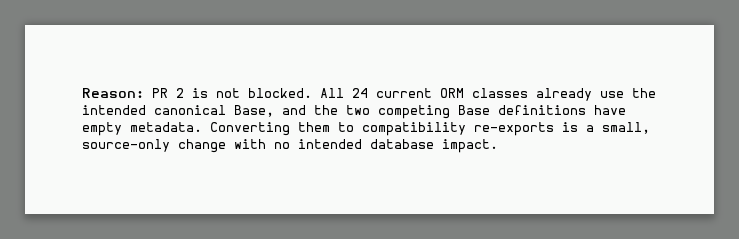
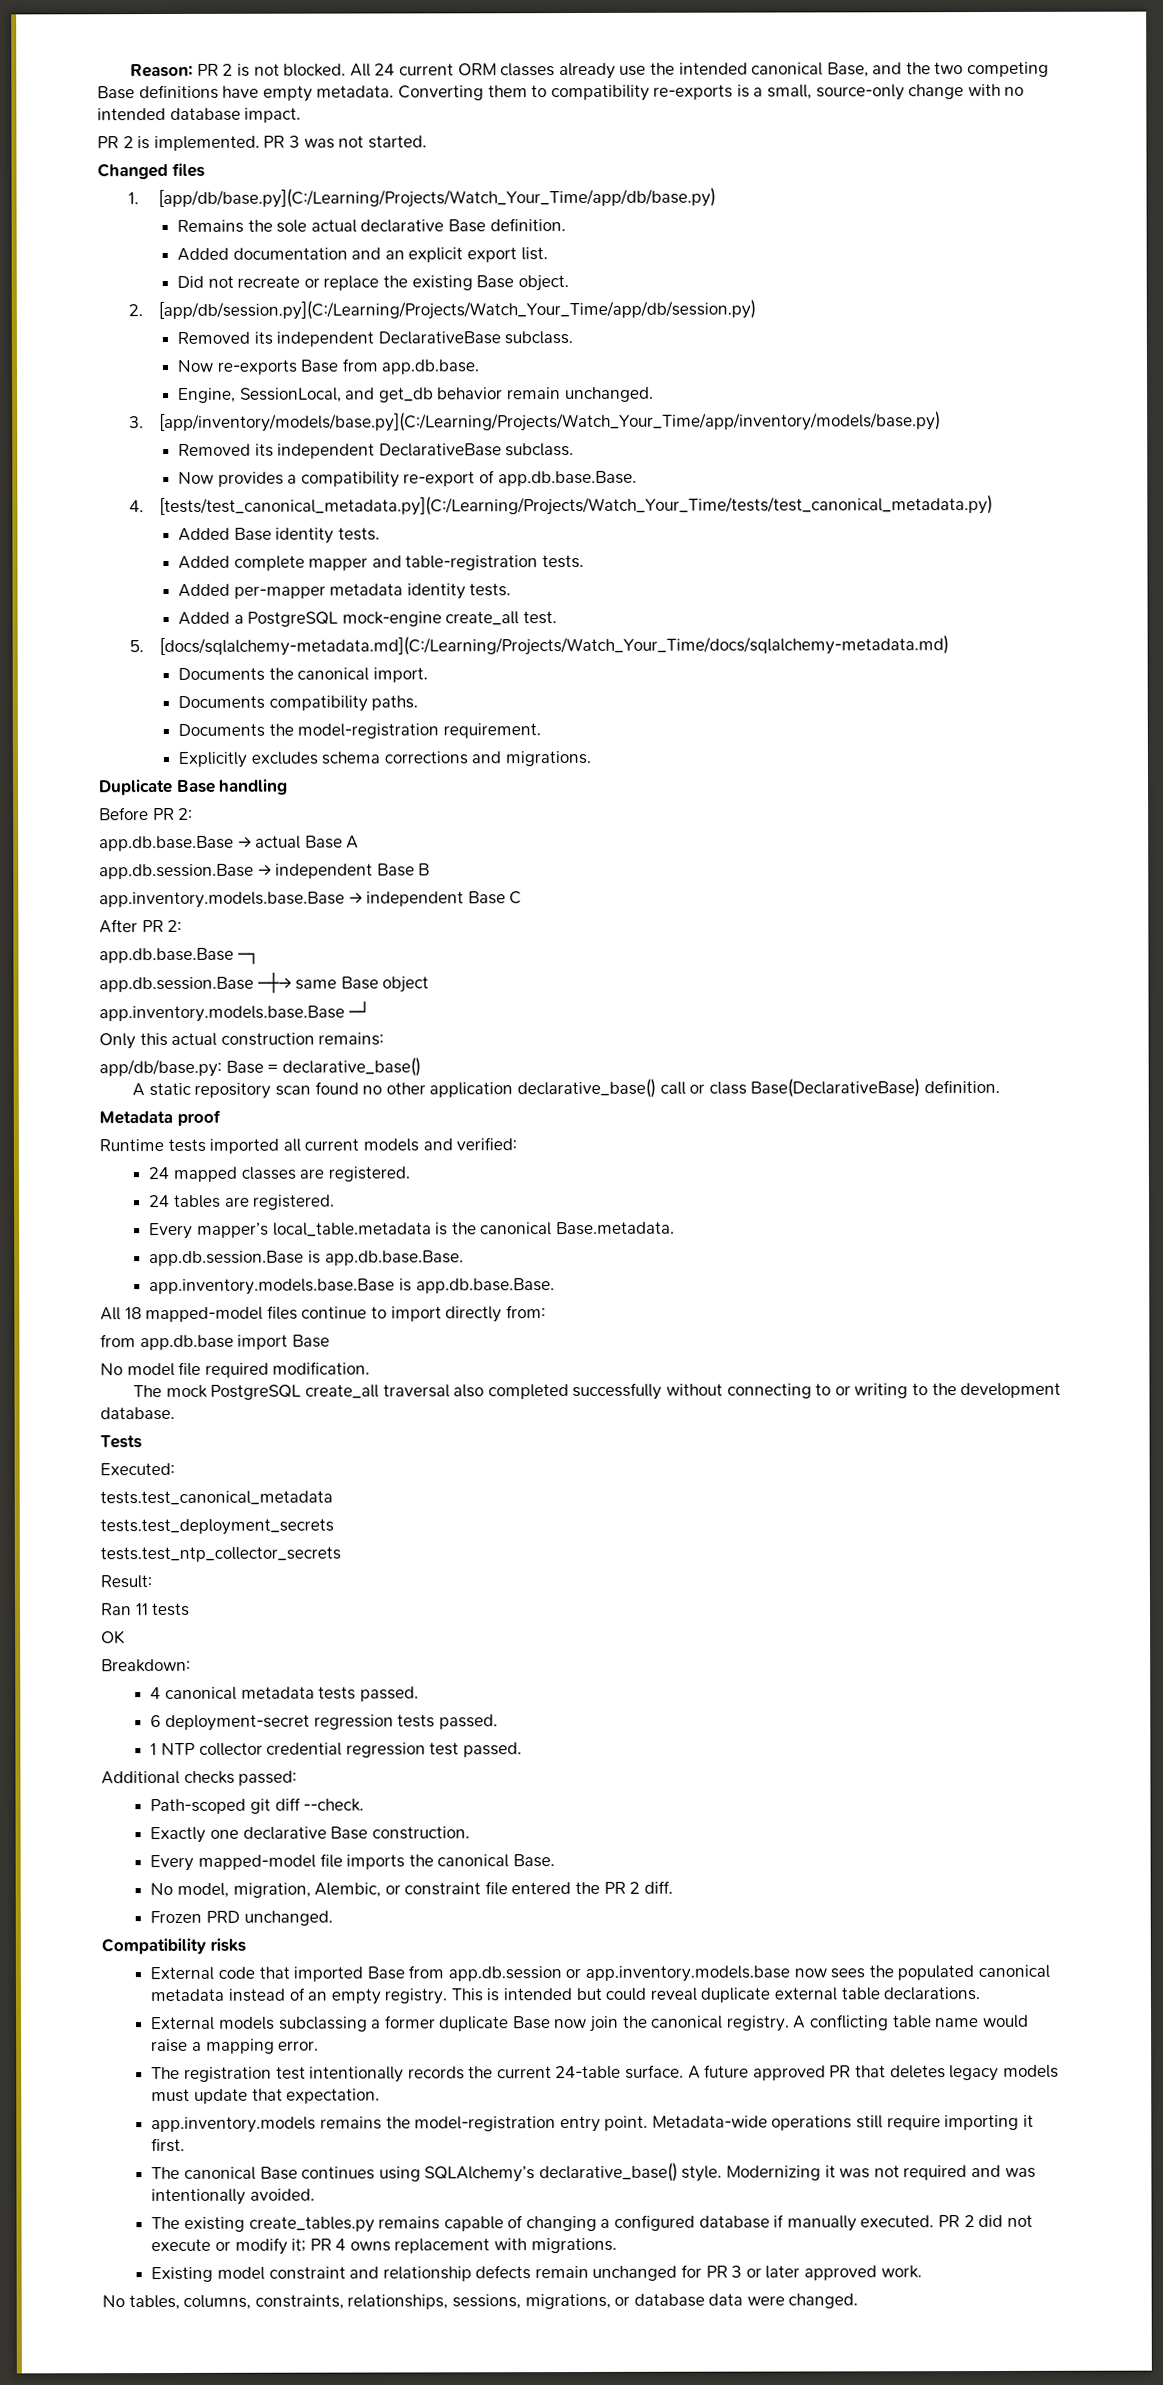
(498, 146) none -> [97,135,427,152] [97,162,205,180] [127,187,717,209] [176,218,566,233] [176,247,548,263] [176,275,569,292] [127,299,757,321] [176,331,574,347] [176,358,481,375] [177,386,654,403] [128,411,942,433] [177,443,575,459] [177,470,637,488] [128,494,994,517] [177,527,380,544] [177,554,584,571] [177,583,512,600] [177,611,557,627] [128,635,950,657] [177,667,428,683] [177,695,419,712] [177,723,541,739] [177,750,591,768] [98,778,289,796] [99,807,194,821] [99,835,360,852] [99,863,431,880] [99,891,523,909] [99,919,183,934] [99,947,259,965] [99,972,430,994] [99,1001,370,1023] [99,1032,385,1050] [99,1057,421,1078] [132,1078,1000,1099] [99,1109,221,1126] [99,1137,518,1154] [148,1166,410,1182] [149,1194,336,1210] [149,1221,675,1240] [149,1250,464,1267] [149,1278,555,1296] [100,1305,546,1323] [100,1334,330,1351] [100,1361,371,1378] [133,1382,1062,1401] [100,1406,175,1421] [100,1435,142,1449] [100,1462,175,1476] [100,1490,333,1506] [100,1518,334,1536] [100,1546,341,1563] [100,1575,152,1589] [101,1602,191,1617] [101,1630,125,1645] [101,1658,191,1673] [150,1686,419,1702] [150,1714,498,1732] [150,1742,522,1758] [101,1770,298,1786] [150,1797,365,1815] [150,1826,470,1844] [150,1853,555,1872] [150,1880,673,1898] [150,1910,333,1926] [101,1937,246,1955] [150,1964,1051,1982] [150,1987,981,2005] [151,2014,1029,2032] [151,2038,320,2054] [151,2064,1059,2083] [151,2088,381,2104] [151,2114,1034,2134] [151,2137,186,2153] [151,2162,1036,2183] [151,2188,315,2206] [151,2214,1033,2233] [151,2237,617,2255] [151,2264,922,2283] [102,2293,859,2311] // PR 2 is implemented. PR 3 was not started. // Changed files // 1. [app/db/base.py](C:/Learning/Projects/Watch_Your_Time/app/db/base.py) // Remains the sole actual declarative Base definition. // Added documentation and an explicit export list. // Did not recreate or replace the existing Base object. // 2. [app/db/session.py](C:/Learning/Projects/Watch_Your_Time/app/db/session.py) // Removed its independent DeclarativeBase subclass. // Now re-exports Base from app.db.base. // Engine, SessionLocal, and get_db behavior remain unchanged. // 3. [app/inventory/models/base.py](C:/Learning/Projects/Watch_Your_Time/app/inventory/models/base.py) // Removed its independent DeclarativeBase subclass. // Now provides a compatibility re-export of app.db.base.Base. // 4. [tests/test_canonical_metadata.py](C:/Learning/Projects/Watch_Your_Time/tests/test_canonical_metadata.py) // Added Base identity tests. // Added complete mapper and table-registration tests. // Added per-mapper metadata identity tests. // Added a PostgreSQL mock-engine create_all test. // 5. [docs/sqlalchemy-metadata.md](C:/Learning/Projects/Watch_Your_Time/docs/sqlalchemy-metadata.md) // Documents the canonical import. // Documents compatibility paths. // Documents the model-registration requirement. // Explicitly excludes schema corrections and migrations. // Duplicate Base handling // Before PR 2: // app.db.base.Base → actual Base A // app.db.session.Base → independent Base B // app.inventory.models.base.Base → independent Base C // After PR 2: // app.db.base.Base ─┐ // app.db.session.Base ─┼→ same Base object // app.inventory.models.base.Base ─┘ // Only this actual construction remains: // app/db/base.py: Base = declarative_base() // A static repository scan found no other application declarative_base() call or class Base(DeclarativeBase) definition. // Metadata proof // Runtime tests imported all current models and verified: // 24 mapped classes are registered. // 24 tables are registered. // Every mapper’s local_table.metadata is the canonical Base.metadata. // app.db.session.Base is app.db.base.Base. // app.inventory.models.base.Base is app.db.base.Base. // All 18 mapped-model files continue to import directly from: // from app.db.base import Base // No model file required modification. // The mock PostgreSQL create_all traversal also completed successfully without connecting to or writing to the development database. // Tests // Executed: // tests.test_canonical_metadata // tests.test_deployment_secrets // tests.test_ntp_collector_secrets // Result: // Ran 11 tests // OK // Breakdown: // 4 canonical metadata tests passed. // 6 deployment-secret regression tests passed. // 1 NTP collector credential regression test passed. // Additional checks passed: // Path-scoped git diff --check. // Exactly one declarative Base construction. // Every mapped-model file imports the canonical Base. // No model, migration, Alembic, or constraint file entered the PR 2 diff. // Frozen PRD unchanged. // Compatibility risks // External code that imported Base from app.db.session or app.inventory.models.base now sees the populated canonical metadata instead of an empty registry. This is intended but could reveal duplicate external table declarations. // External models subclassing a former duplicate Base now join the canonical registry. A conflicting table name would raise a mapping error. // The registration test intentionally records the current 24-table surface. A future approved PR that deletes legacy models must update that expectation. // app.inventory.models remains the model-registration entry point. Metadata-wide operations still require importing it first. // The canonical Base continues using SQLAlchemy’s declarative_base() style. Modernizing it was not required and was intentionally avoided. // The existing create_tables.py remains capable of changing a configured database if manually executed. PR 2 did not execute or modify it; PR 4 owns replacement with migrations. // Existing model constraint and relationship defects remain unchanged for PR 3 or later approved work. // No tables, columns, constraints, relationships, sessions, migrations, or database data were changed.

